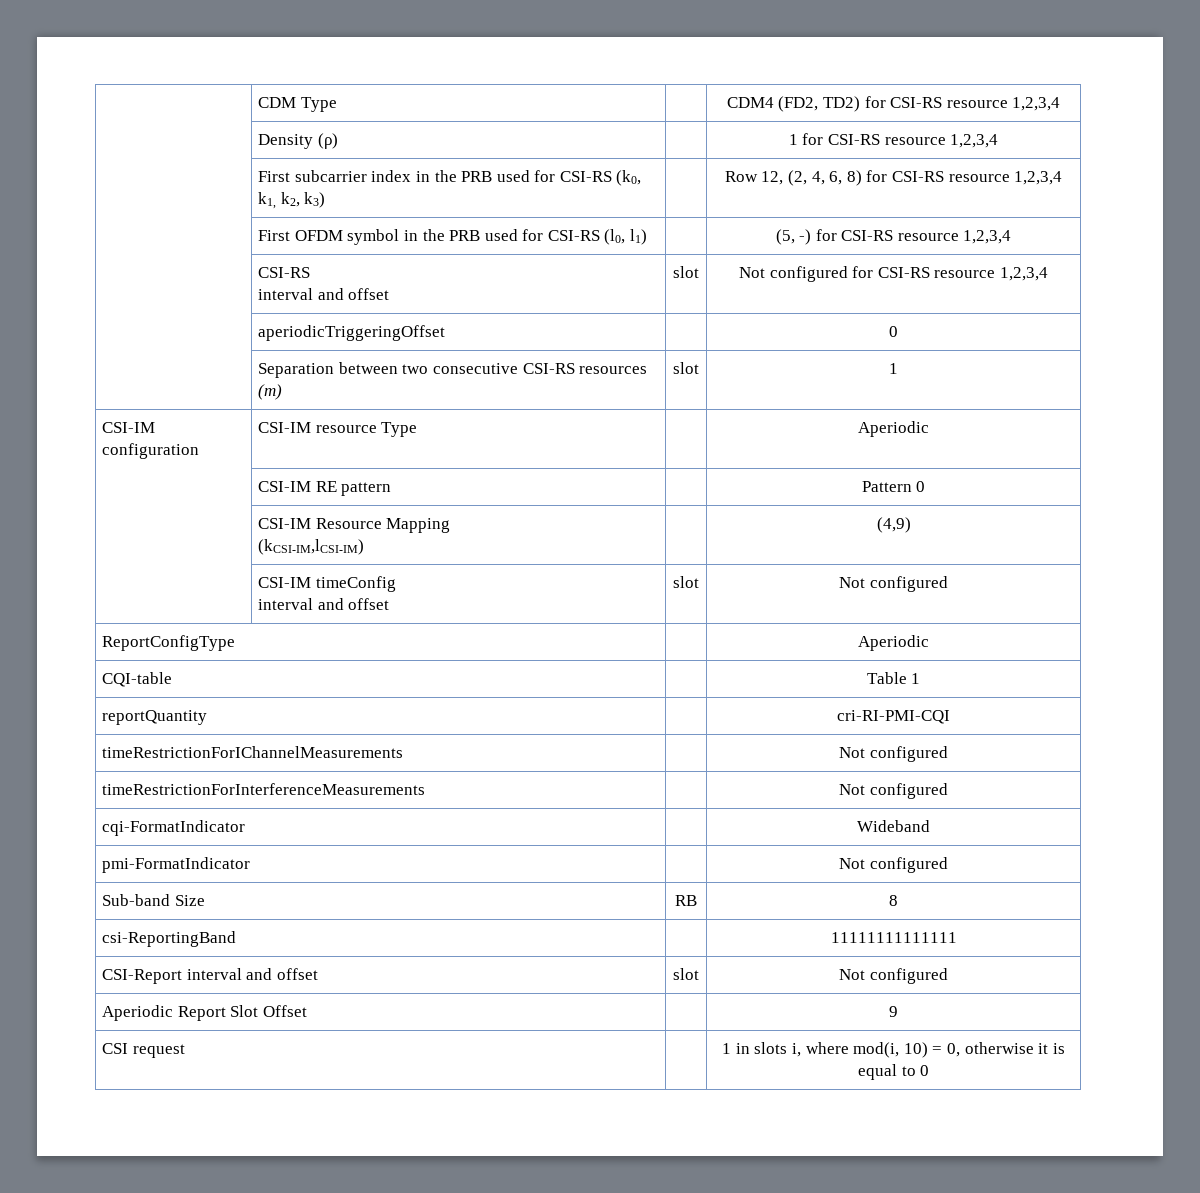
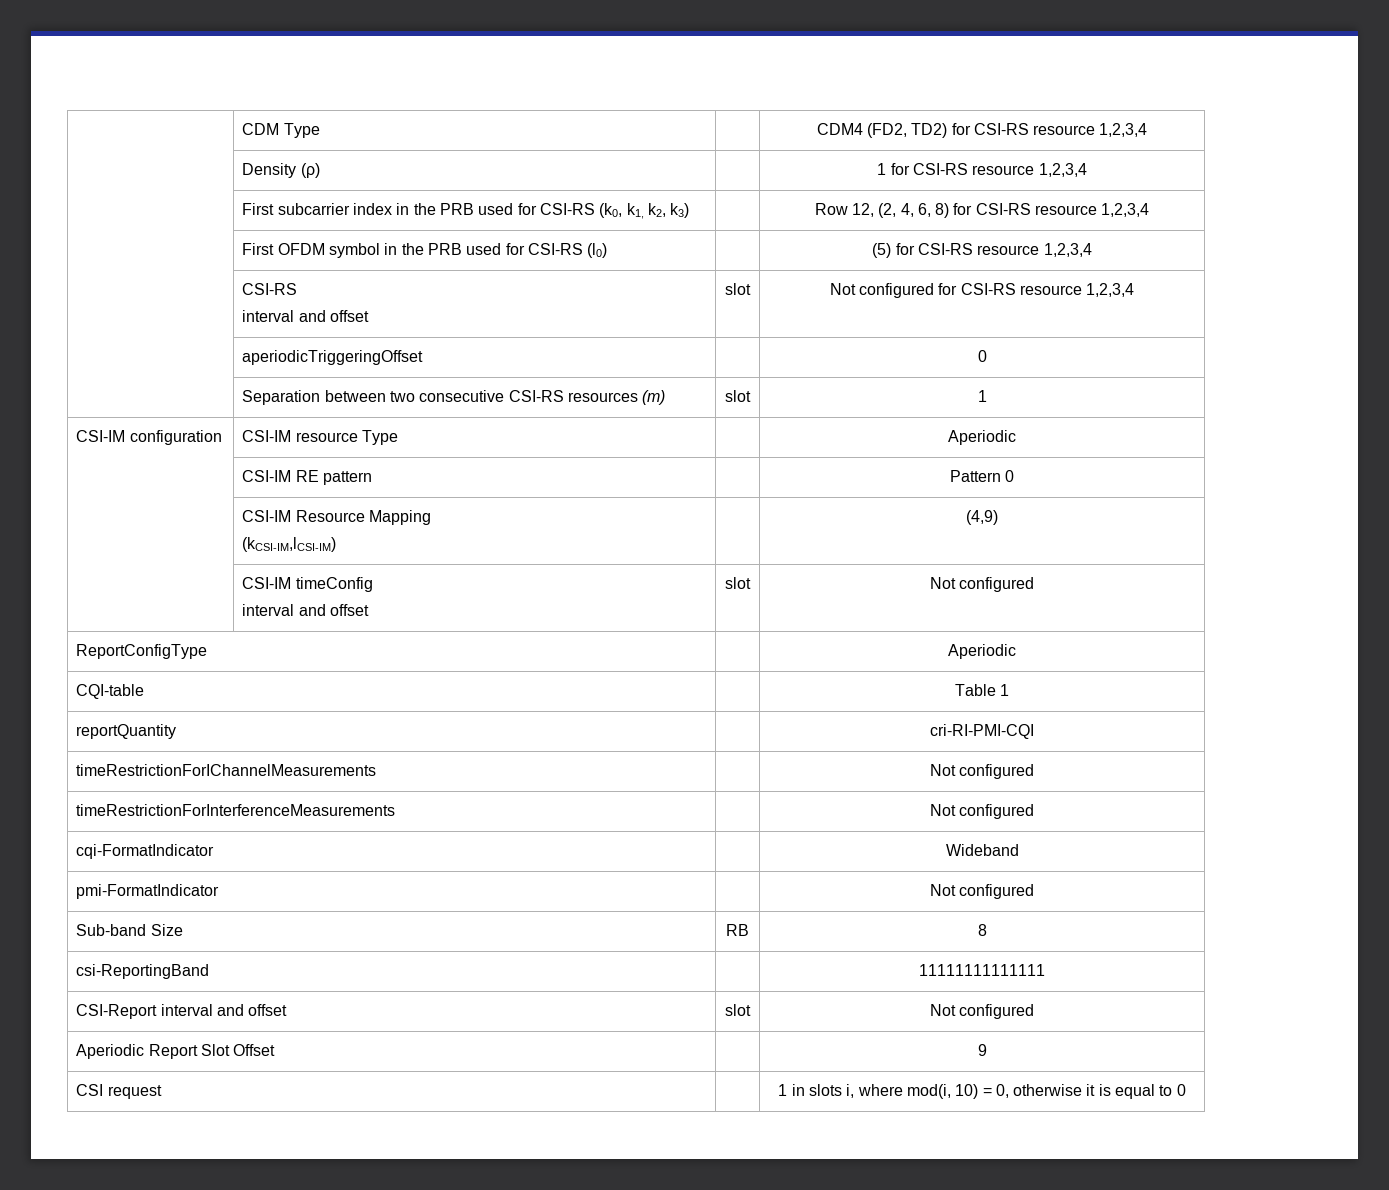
[604,229,648,245] [775,229,812,245] (l0, l1) | | (5, -) -> [587,243,608,258] [872,243,892,258] (l0) | | (5)

